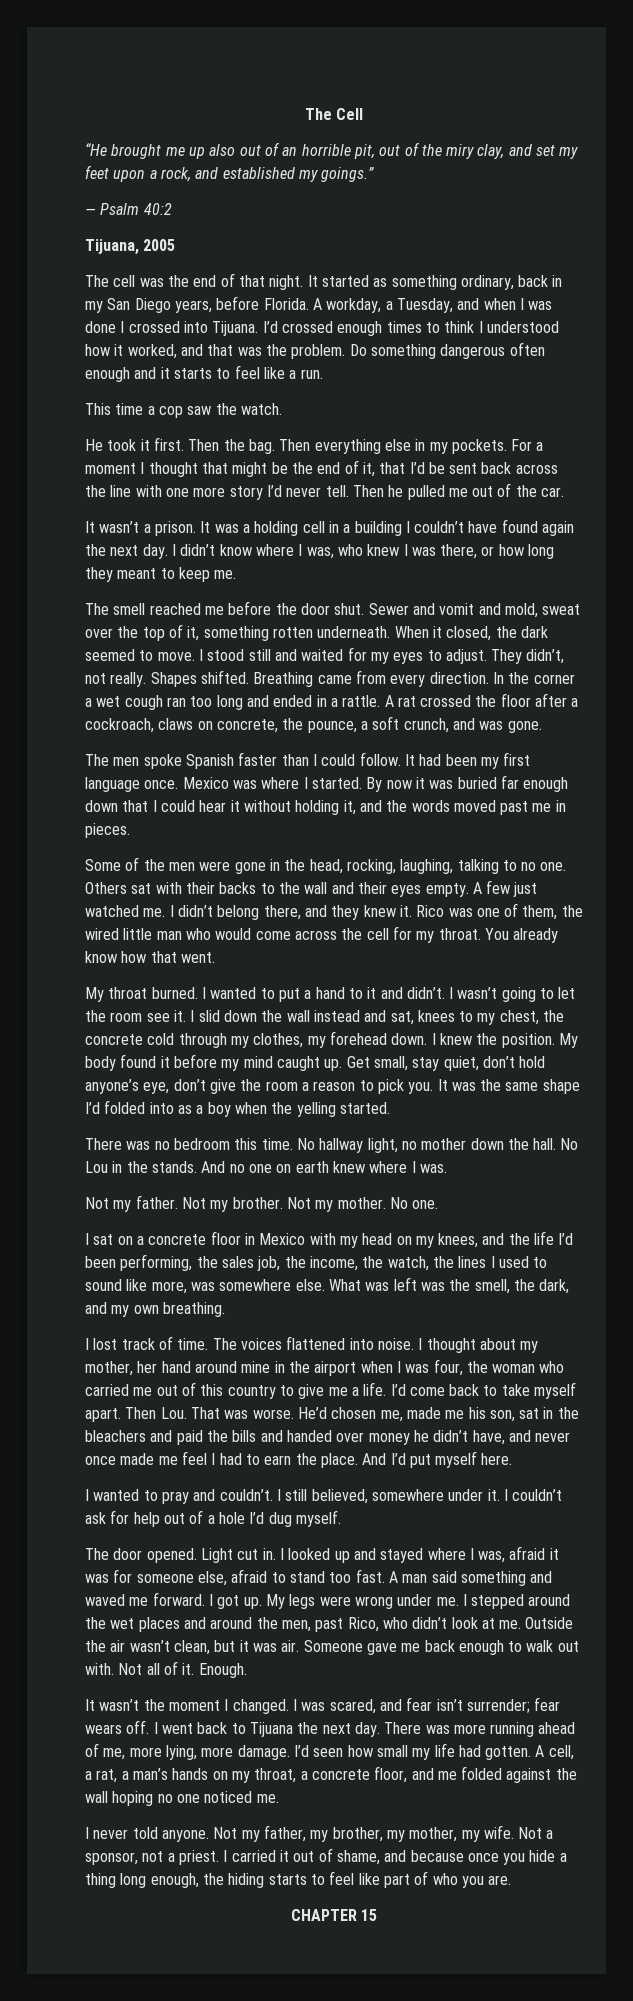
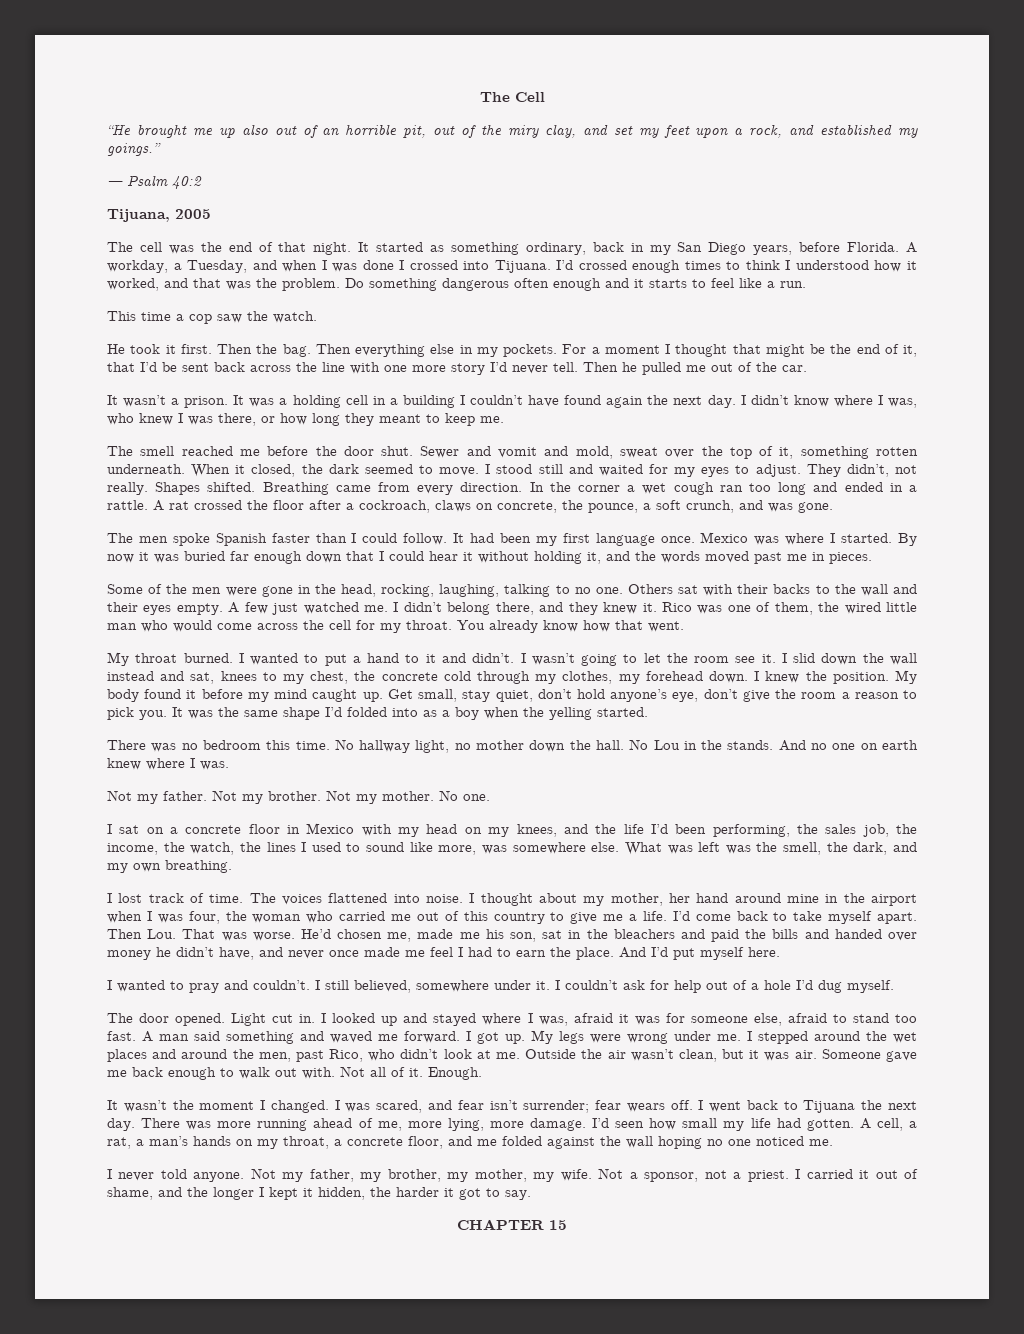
[410,1850,567,1865] [85,1871,512,1888] because once you hide a thing long enough, the hiding starts to feel like part of who you are. -> [187,1187,531,1200] the longer I kept it hidden, the harder it got to say.

